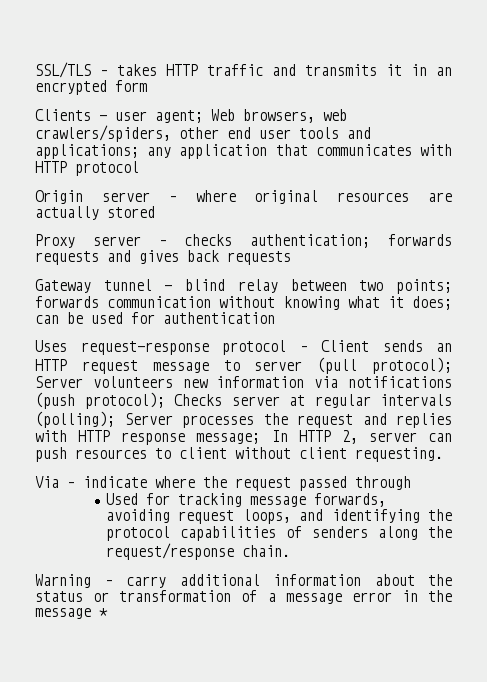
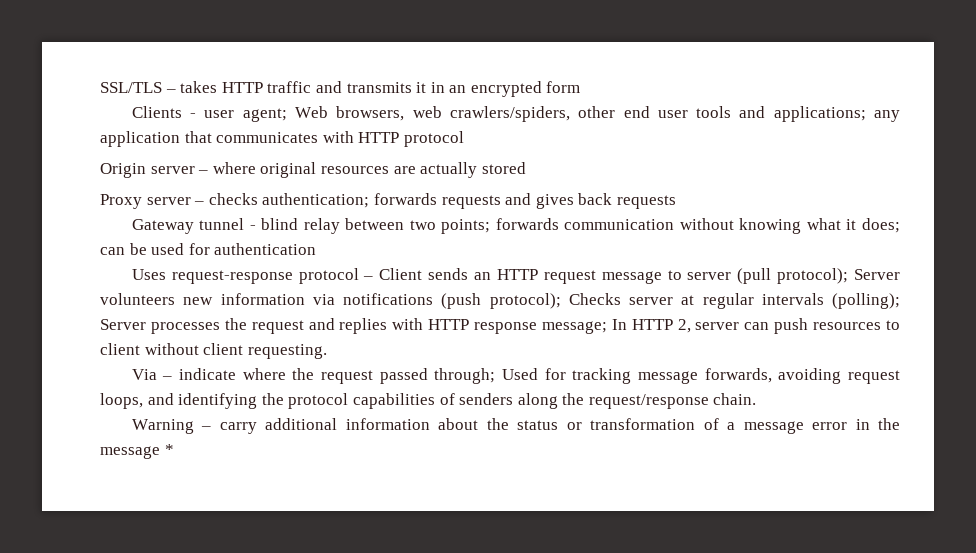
[355,476,411,490] through // -> [434,368,496,384] through;

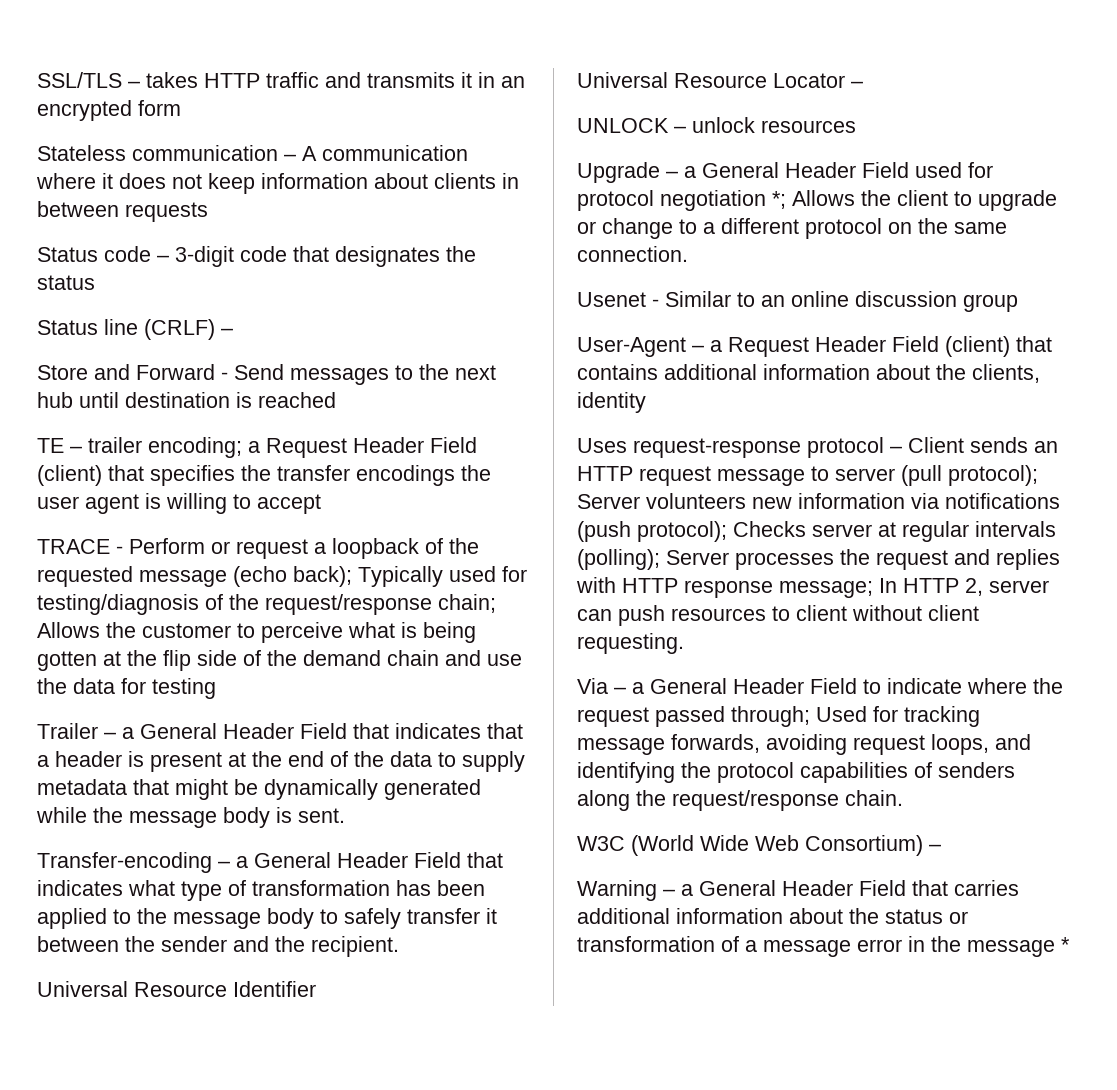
[131,106,901,122] [100,131,464,147] [100,162,526,178] [100,193,676,209] [131,218,900,234] [100,243,317,255] Clients - user agent; Web browsers, web crawlers/spiders, other end user tools and applications; any application that communicates with HTTP protocol // Origin server – where original resources are actually stored // Proxy server – checks authentication; forwards requests and gives back requests // Gateway tunnel - blind relay between two points; forwards communication without knowing what it does; can be used for authentication -> [37,145,468,161] [36,173,519,194] [37,201,208,222] [37,246,476,267] [37,275,95,290] [37,319,233,340] [37,364,496,385] [37,392,336,408] [37,437,477,458] [37,465,491,486] [37,493,321,514] [37,538,479,559] [37,566,527,587] [37,594,496,615] [37,622,476,643] [37,650,522,671] [37,678,216,699] [37,723,523,739] [37,751,525,772] [37,779,481,800] [36,807,345,828] [37,852,503,873] [37,880,485,901] [37,908,497,929] [37,936,399,957] [37,981,316,997] [577,72,863,88] [577,117,856,133] [577,162,993,183] [577,190,1057,211] [577,218,1007,239] [577,246,688,262] [577,291,1018,312] [577,336,1052,357] [577,364,1040,383] [577,392,646,413] Stateless communication – A communication where it does not keep information about clients in between requests // Status code – 3-digit code that designates the status // Status line (CRLF) – // Store and Forward - Send messages to the next hub until destination is reached // TE – trailer encoding; a Request Header Field (client) that specifies the transfer encodings the user agent is willing to accept // TRACE - Perform or request a loopback of the requested message (echo back); Typically used for testing/diagnosis of the request/response chain; Allows the customer to perceive what is being gotten at the flip side of the demand chain and use the data for testing // Trailer – a General Header Field that indicates that a header is present at the end of the data to supply metadata that might be dynamically generated while the message body is sent. // Transfer-encoding – a General Header Field that indicates what type of transformation has been applied to the message body to safely transfer it between the sender and the recipient. // Universal Resource Identifier // Universal Resource Locator – // UNLOCK – unlock resources // Upgrade – a General Header Field used for protocol negotiation *; Allows the client to upgrade or change to a different protocol on the same connection. // Usenet - Similar to an online discussion group // User-Agent – a Request Header Field (client) that contains additional information about the clients, identity
(173, 378) none -> [632,678,881,694] a General Header Field to
[131,419,257,434] Warning – carry -> [577,835,941,856] [577,880,1019,901] W3C (World Wide Web Consortium) – // Warning – a General Header Field that carries

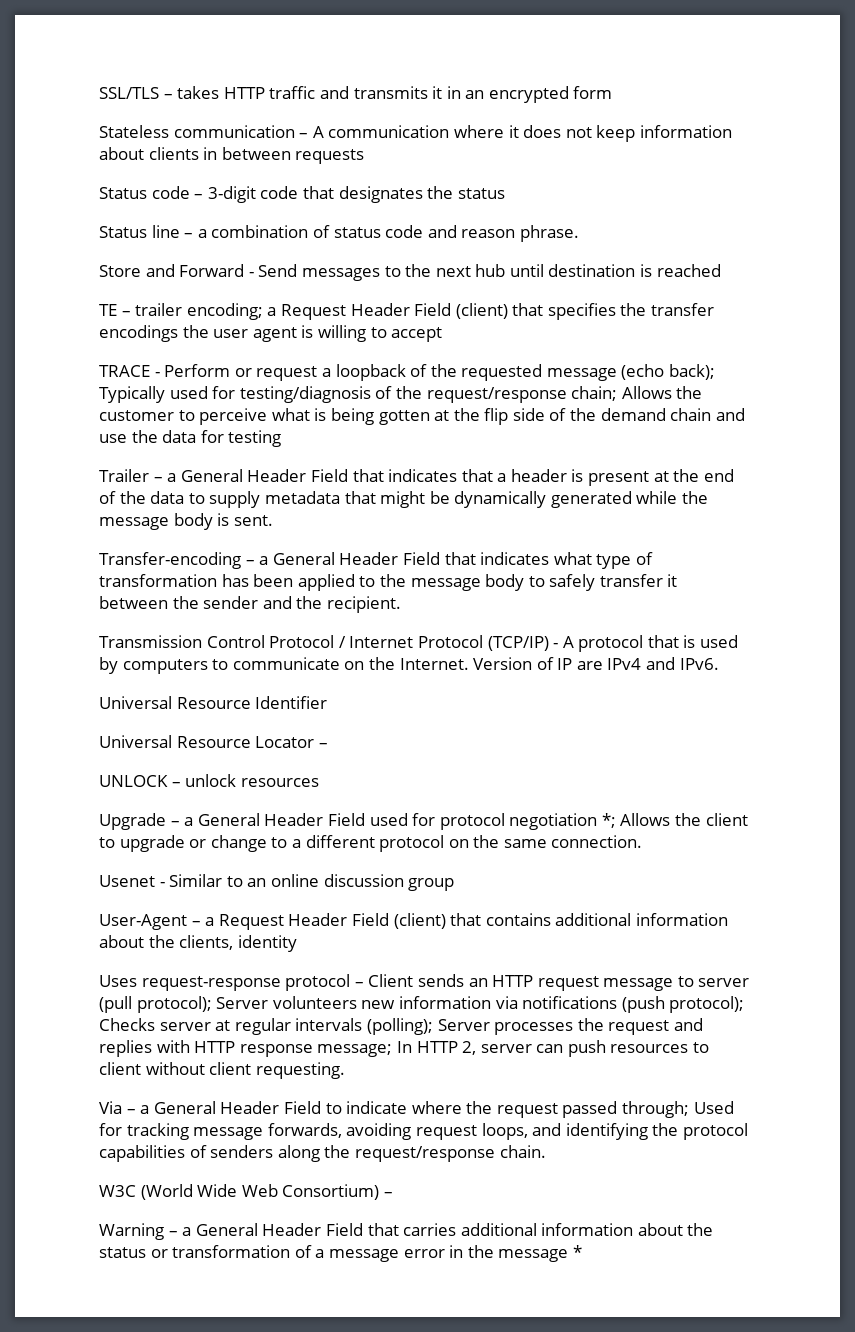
[144,319,233,340] (CRLF) – -> [184,225,579,242] – a combination of status code and reason phrase.
(399, 946) none -> [99,635,739,652] [99,657,719,674] // Transmission Control Protocol / Internet Protocol (TCP/IP) - A protocol that is used by computers to communicate on the Internet. Version of IP are IPv4 and IPv6.

